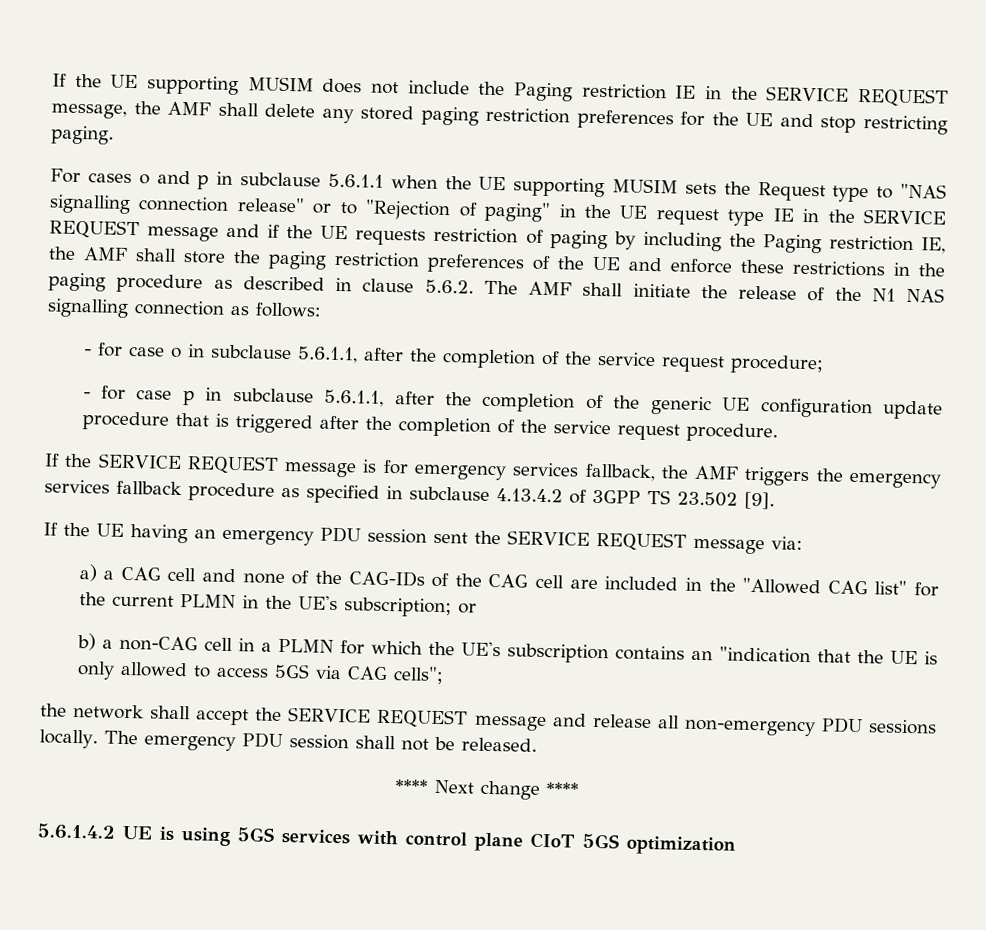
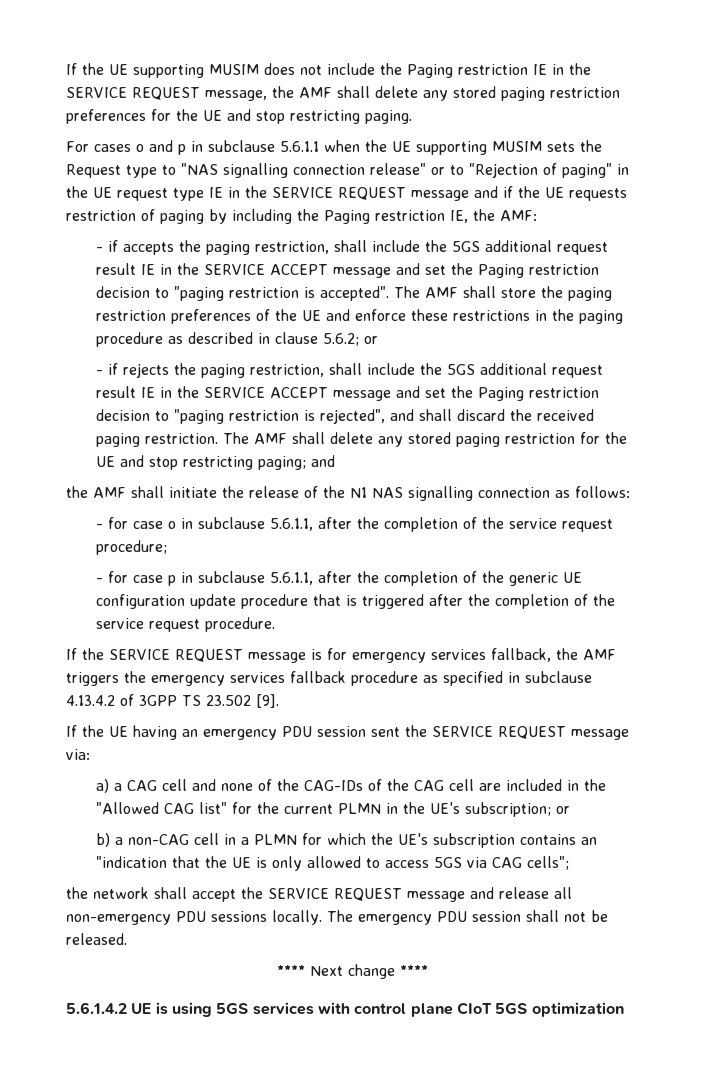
(76, 253) none -> [500,210,537,221] [96,240,609,255] [96,263,600,278] [96,286,421,301] AMF: // - if accepts the paging restriction, shall include the 5GS additional request result IE in the SERVICE ACCEPT message and set the Paging restriction decision to "paging restriction is accepted". The
[424,279,518,295] 5.6.2. The -> [323,333,379,346] [96,363,604,378] [96,386,600,401] [96,409,595,424] [96,432,628,447] [96,455,336,470] [66,486,88,498] 5.6.2; or // - if rejects the paging restriction, shall include the 5GS additional request result IE in the SERVICE ACCEPT message and set the Paging restriction decision to "paging restriction is rejected", and shall discard the received paging restriction. The AMF shall delete any stored paging restriction for the UE and stop restricting paging; and // the

